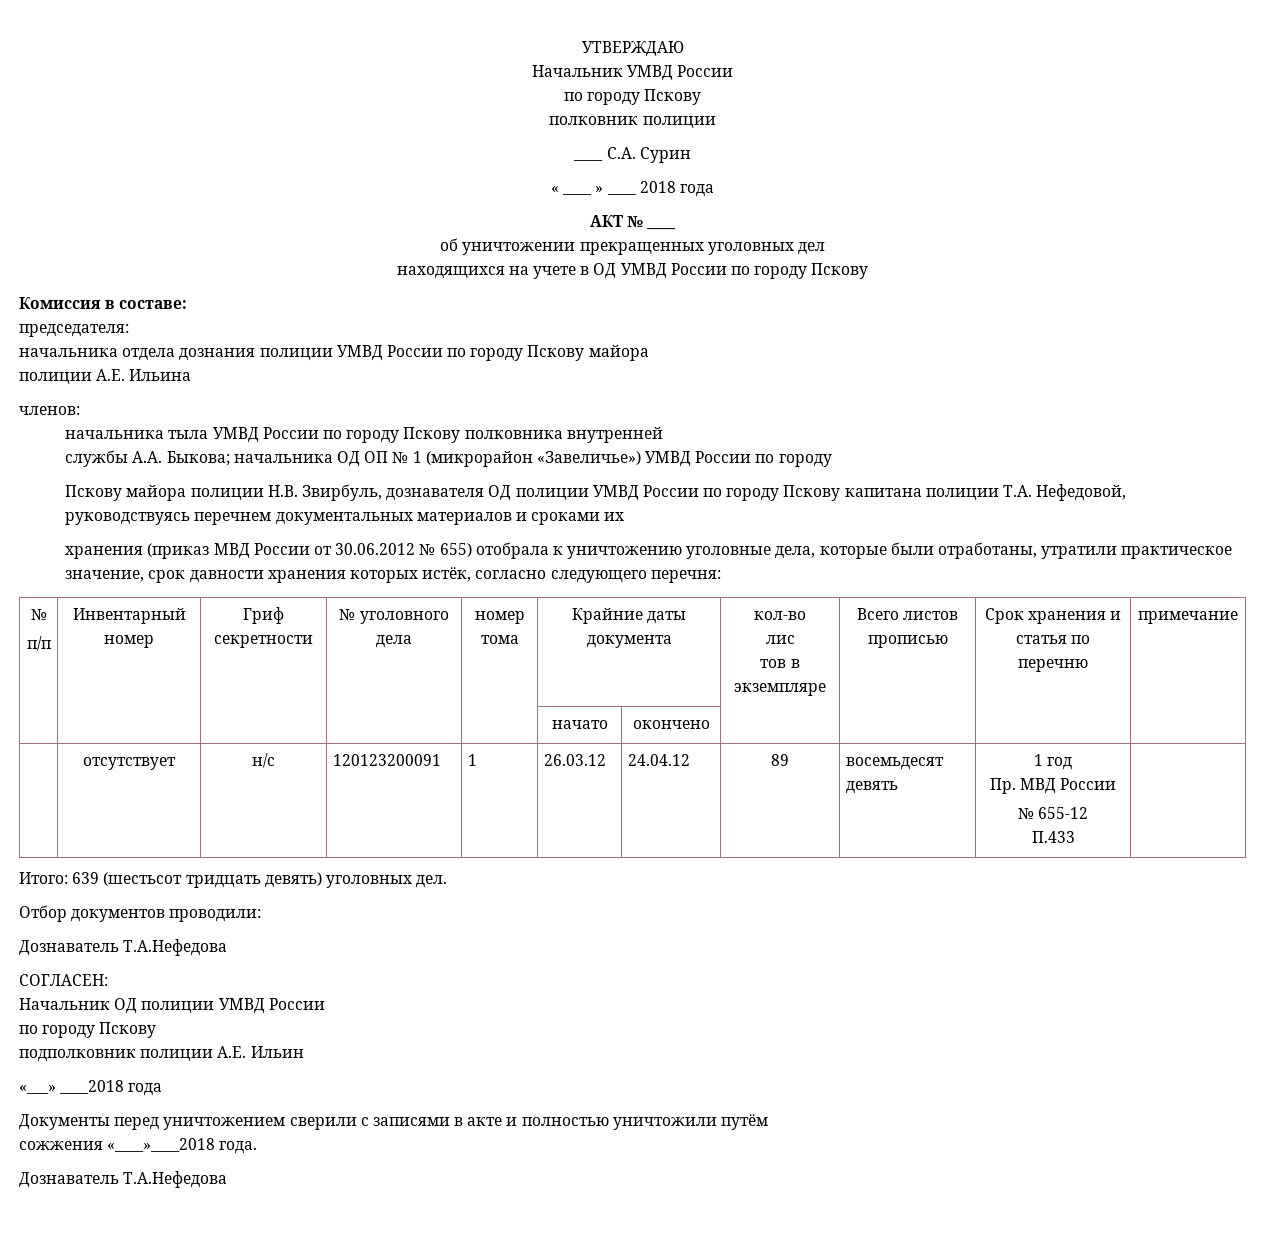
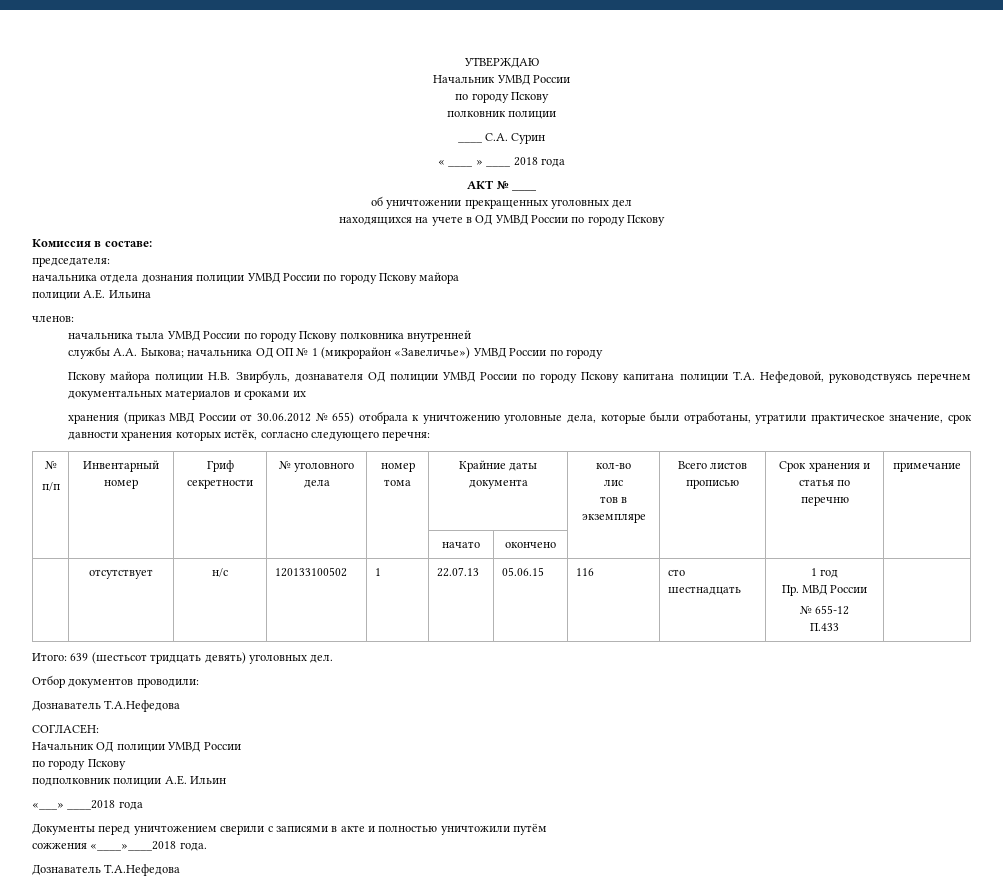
[332,754,441,766] [467,754,477,766] [543,754,606,766] [627,754,690,766] [771,754,789,766] [845,757,944,770] [845,781,898,794] 120123200091 | 1 | 26.03.12 | 24.04.12 | 89 | восемьдесят девять -> [274,567,347,577] [374,568,381,576] [436,567,479,577] [501,567,544,576] [575,568,594,576] [667,569,685,576] [667,586,741,595] 120133100502 | 1 | 22.07.13 | 05.06.15 | 116 | сто шестнадцать

